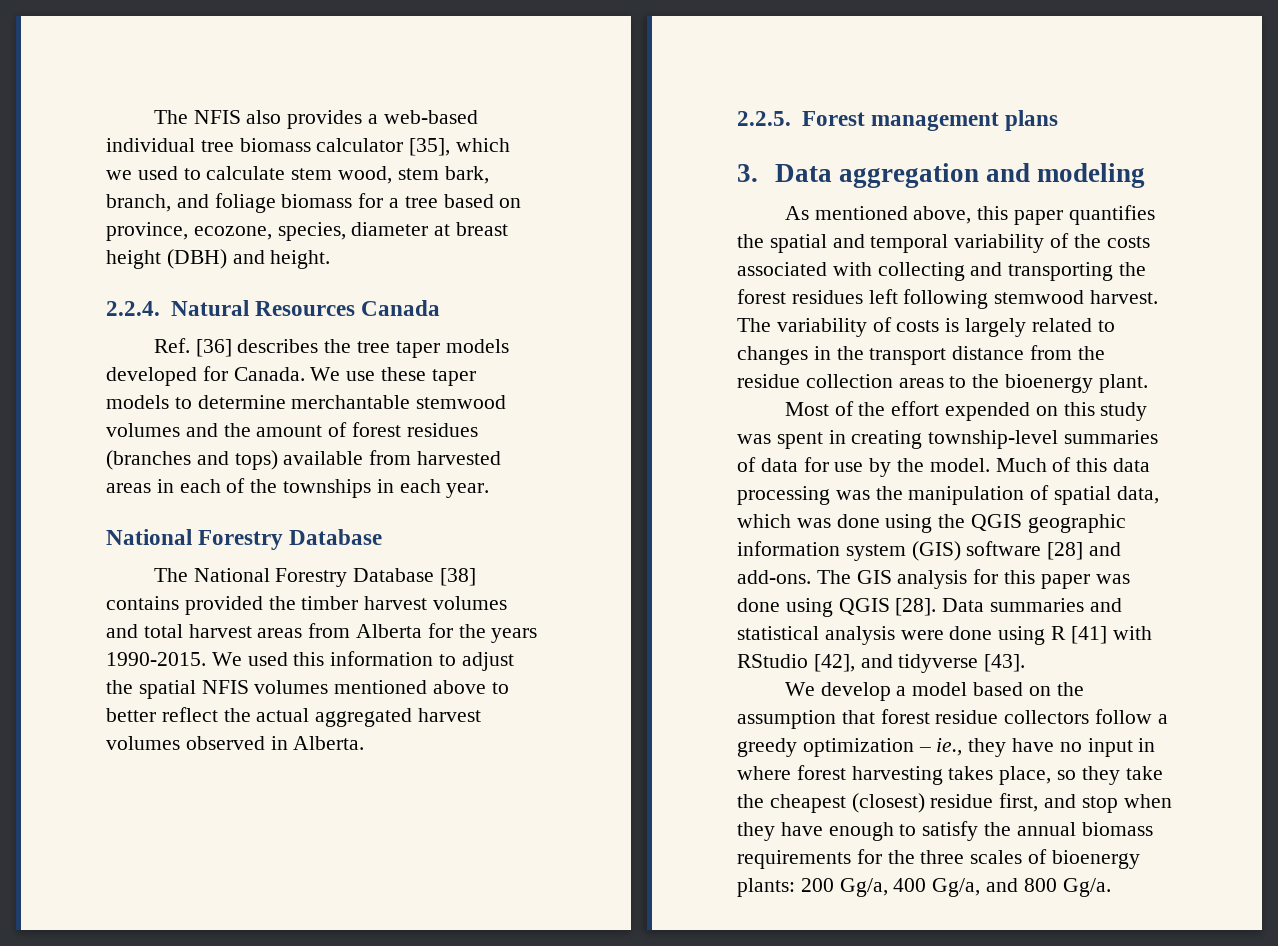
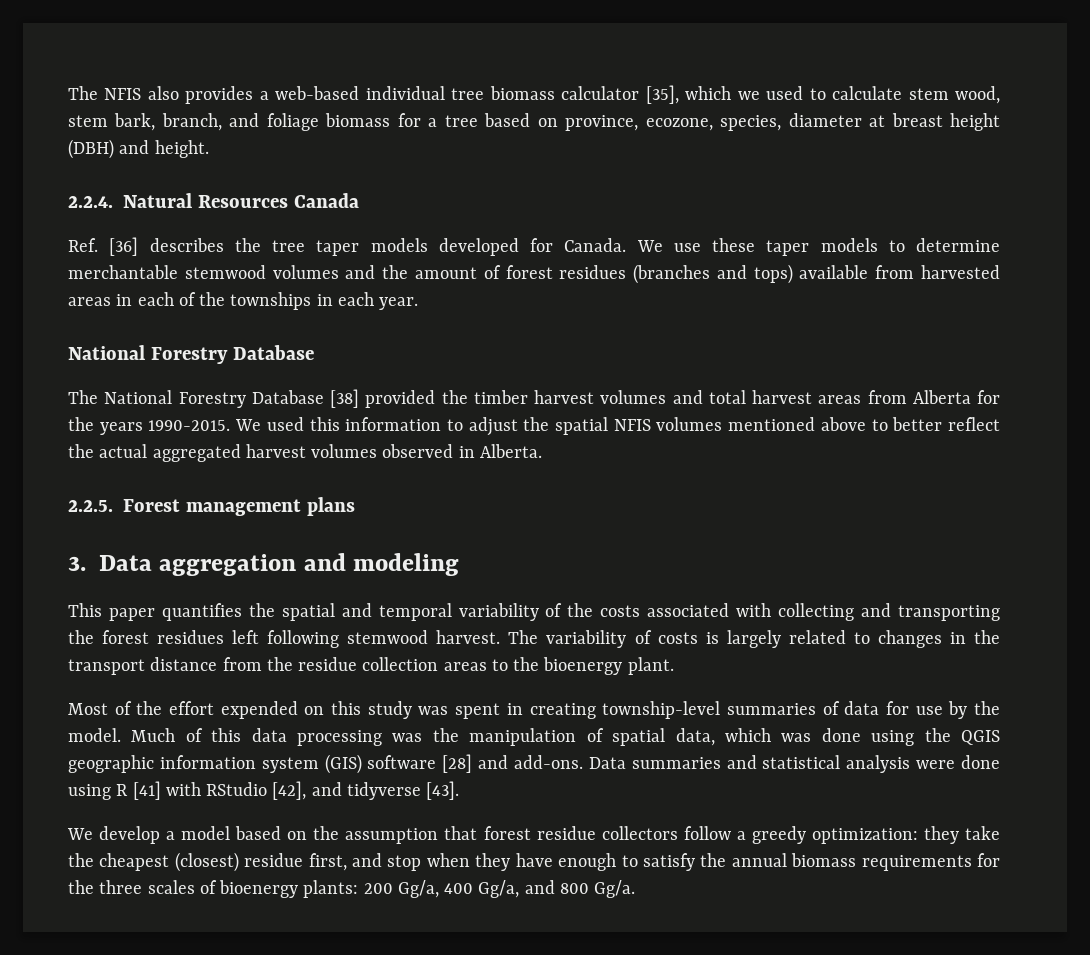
[106,596,179,610] contains -> (359, 398) none
[784,206,1009,224] As mentioned above, this -> [68,603,102,617] This
[816,569,1130,589] [737,598,937,617] The GIS analysis for this paper was done using QGIS [28]. -> (583, 762) none
[802,738,1156,757] [737,765,1077,785] optimization – ie., they have no input in where forest harvesting takes place, so -> [811,828,918,844] optimization:

